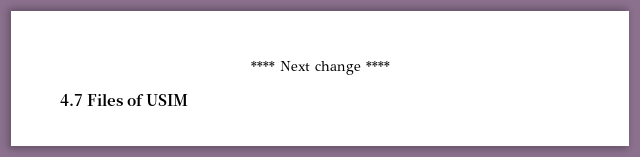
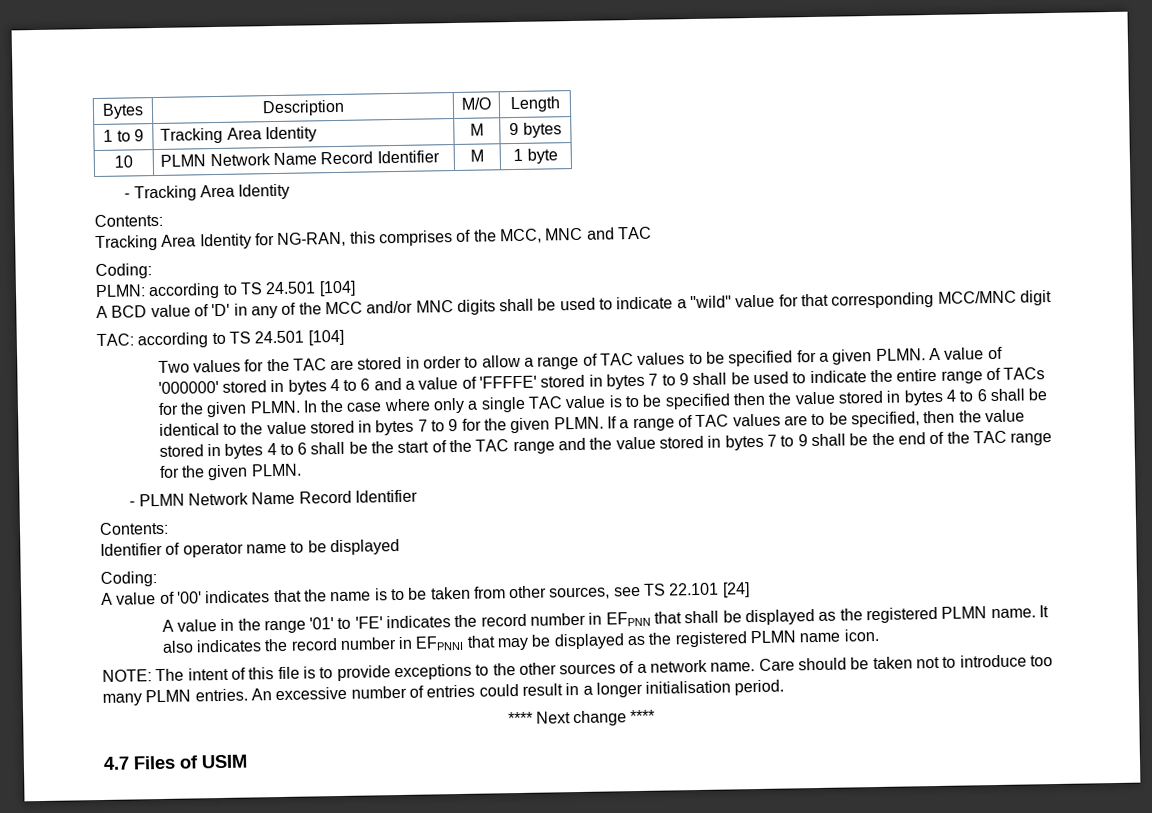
(250, 66) none -> [102,103,144,119] [261,99,345,117] [461,97,492,110] [509,96,561,113] [103,129,144,142] [160,126,317,144] [470,123,484,136] [509,122,562,138] [114,155,133,168] [160,150,440,167] [470,149,484,162] [513,148,558,164] [124,183,291,202] [94,213,163,228] [95,226,652,252] [95,263,152,280] [95,280,356,300] [96,290,1053,319] [96,329,344,349] [157,346,1003,374] [157,367,1046,395] [157,388,1048,418] [158,409,1025,437] [158,430,1053,459] [158,463,302,481] [129,489,418,507] [99,521,169,535] [100,538,400,558] [100,571,157,587] [101,582,750,605] [161,605,1049,634] [161,628,879,653] [102,654,1054,682] [102,679,785,706] Bytes | Description | M/O | Length // 1 to 9 | Tracking Area Identity | M | 9 bytes // 10 | PLMN Network Name Record Identifier | M | 1 byte // - Tracking Area Identity // Contents: // Tracking Area Identity for NG-RAN, this comprises of the MCC, MNC and TAC // Coding: // PLMN: according to TS 24.501 [104] // A BCD value of 'D' in any of the MCC and/or MNC digits shall be used to indicate a "wild" value for that corresponding MCC/MNC digit // TAC: according to TS 24.501 [104] // Two values for the TAC are stored in order to allow a range of TAC values to be specified for a given PLMN. A value of '000000' stored in bytes 4 to 6 and a value of 'FFFFE' stored in bytes 7 to 9 shall be used to indicate the entire range of TACs for the given PLMN. In the case where only a single TAC value is to be specified then the value stored in bytes 4 to 6 shall be identical to the value stored in bytes 7 to 9 for the given PLMN. If a range of TAC values are to be specified, then the value stored in bytes 4 to 6 shall be the start of the TAC range and the value stored in bytes 7 to 9 shall be the end of the TAC range for the given PLMN. // - PLMN Network Name Record Identifier // Contents: // Identifier of operator name to be displayed // Coding: // A value of '00' indicates that the name is to be taken from other sources, see TS 22.101 [24] // A value in the range '01' to 'FE' indicates the record number in EFPNN that shall be displayed as the registered PLMN name. It also indicates the record number in EFPNNI that may be displayed as the registered PLMN name icon. // NOTE: The intent of this file is to provide exceptions to the other sources of a network name. Care should be taken not to introduce too many PLMN entries. An excessive number of entries could result in a longer initialisation period. //

